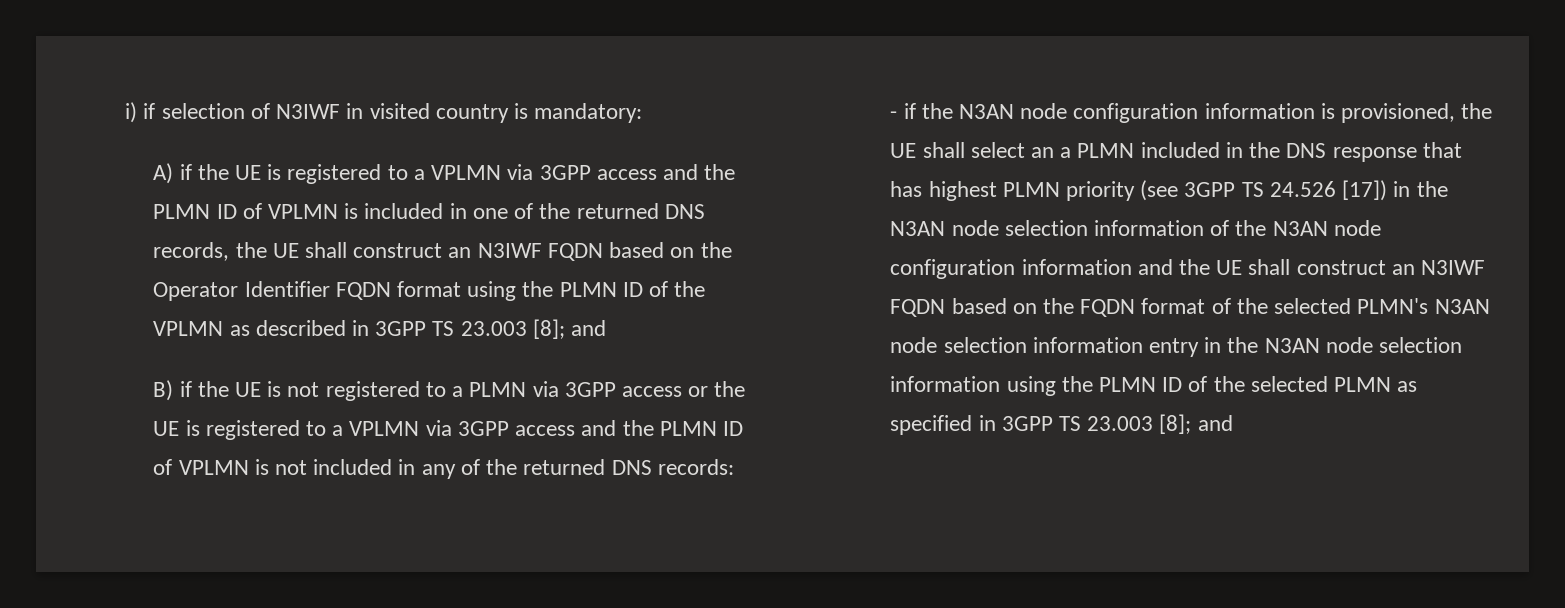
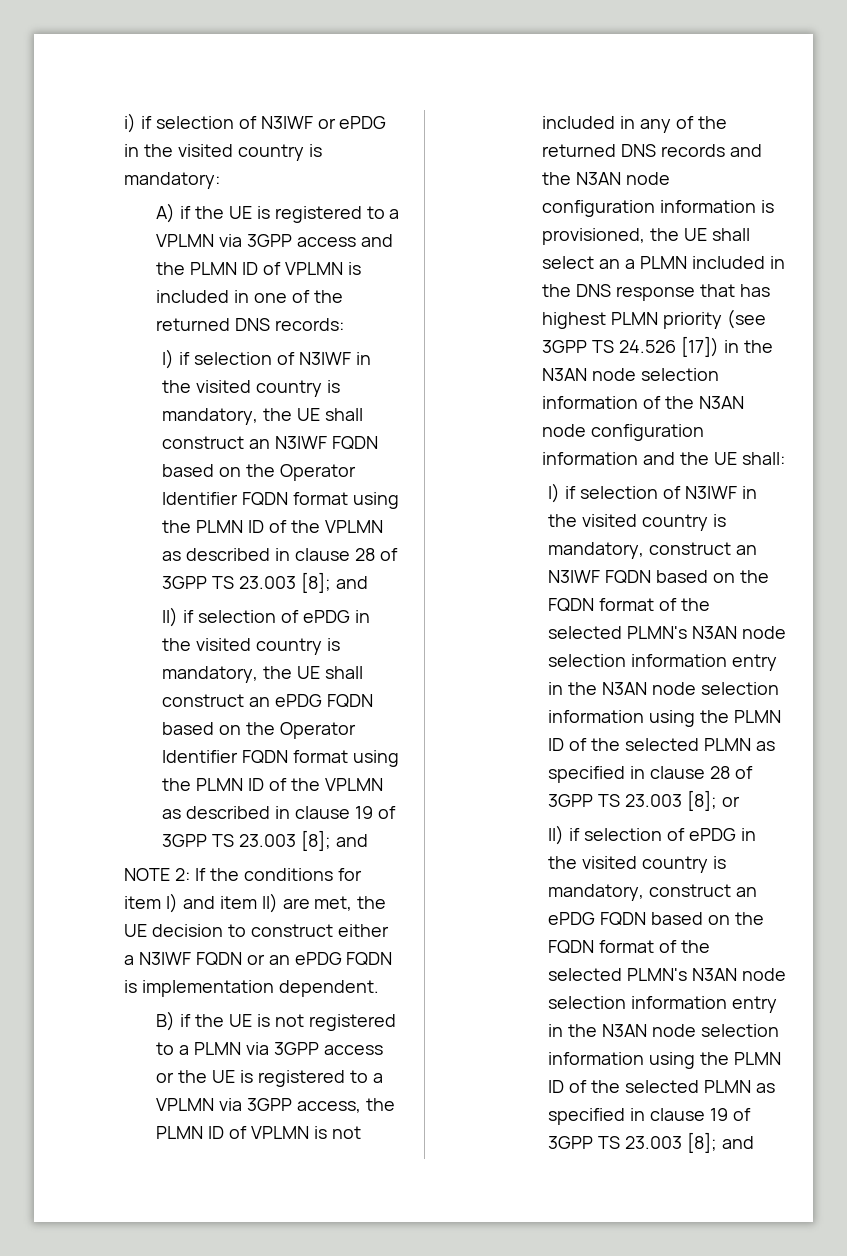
[346,103,364,119] in -> [317,116,387,129] [124,144,174,157] or ePDG in the
[153,242,230,261] records, -> [275,318,345,331] [162,349,371,369] [162,380,340,397] [162,408,259,425] records: // I) if selection of N3IWF in the visited country is mandatory,
[375,319,607,339] 3GPP TS 23.003 [8]; and -> [294,548,398,561] [162,572,368,593] [162,607,370,627] [162,638,340,655] [162,666,363,683] [162,694,373,708] [162,722,356,739] [162,750,399,767] [162,778,383,791] [162,806,396,819] [162,830,368,851] [124,868,362,881] [124,893,387,913] [124,924,389,937] [124,952,393,966] [124,980,379,997] clause 28 of 3GPP TS 23.003 [8]; and // II) if selection of ePDG in the visited country is mandatory, the UE shall construct an ePDG FQDN based on the Operator Identifier FQDN format using the PLMN ID of the VPLMN as described in clause 19 of 3GPP TS 23.003 [8]; and // NOTE 2: If the conditions for item I) and item II) are met, the UE decision to construct either a N3IWF FQDN or an ePDG FQDN is implementation dependent.
[515,420,617,436] access and -> [296,1101,361,1113] access,
[657,459,734,475] [890,103,916,119] records: // - if -> [661,144,762,157] records and
[1248,259,1291,275] shall -> [741,452,785,465] [548,483,757,503] [548,514,726,531] [548,542,645,559] shall: // I) if selection of N3IWF in the visited country is mandatory,
(996, 423) none -> [650,766,753,779] [548,790,740,811] [548,825,756,845] [548,856,726,873] [548,884,758,901] [548,912,764,926] [548,940,710,954] [548,968,786,981] [548,996,778,1013] [548,1024,779,1037] [548,1052,781,1069] [548,1080,775,1093] [548,1108,751,1125] clause 28 of 3GPP TS 23.003 [8]; or // II) if selection of ePDG in the visited country is mandatory, construct an ePDG FQDN based on the FQDN format of the selected PLMN's N3AN node selection information entry in the N3AN node selection information using the PLMN ID of the selected PLMN as specified in clause 19 of

